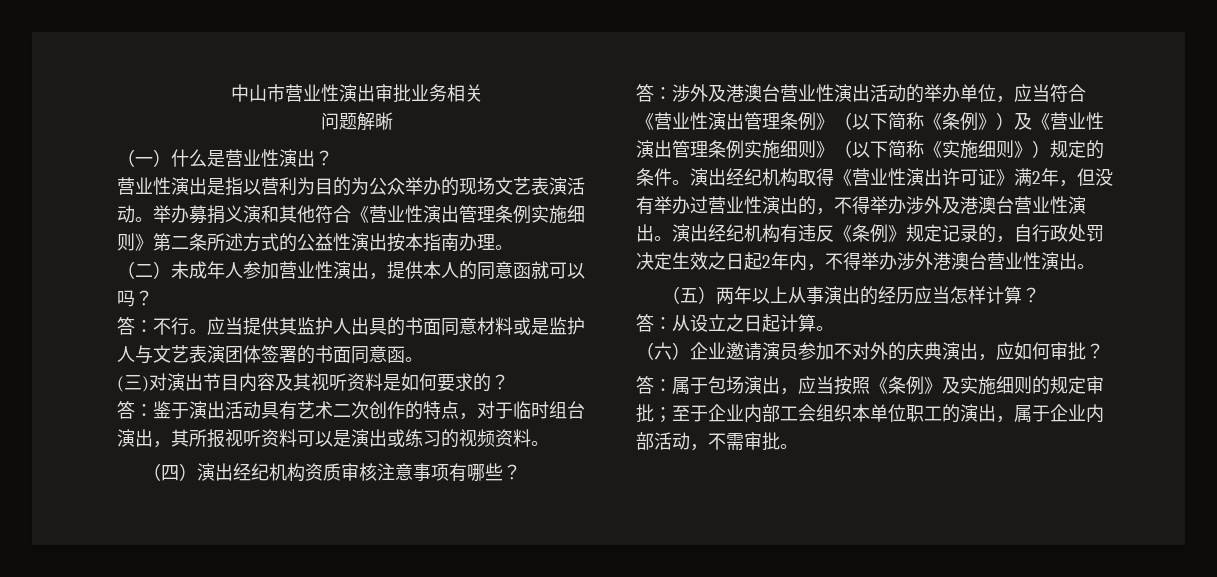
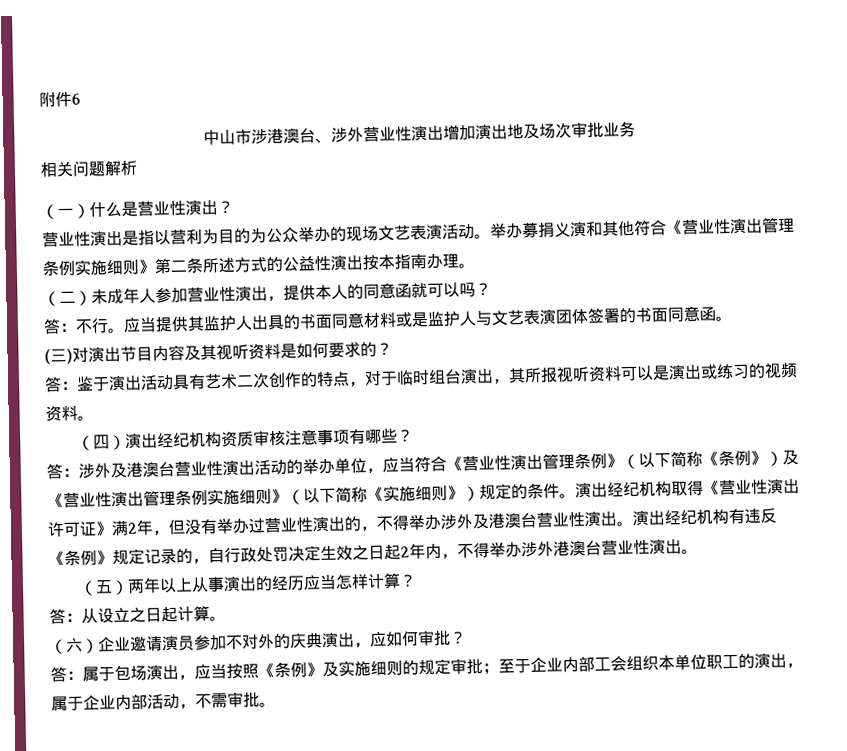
[230,84,375,102] 中山市营业性演出 -> [39,91,81,108] [202,122,572,146] 附件6 // 中山市涉港澳台、涉外营业性演出增加演出地及场次
(447, 93) none -> (636, 129) //
[320,112,393,131] // 问题解晰 -> [72,160,138,177] 问题解析

